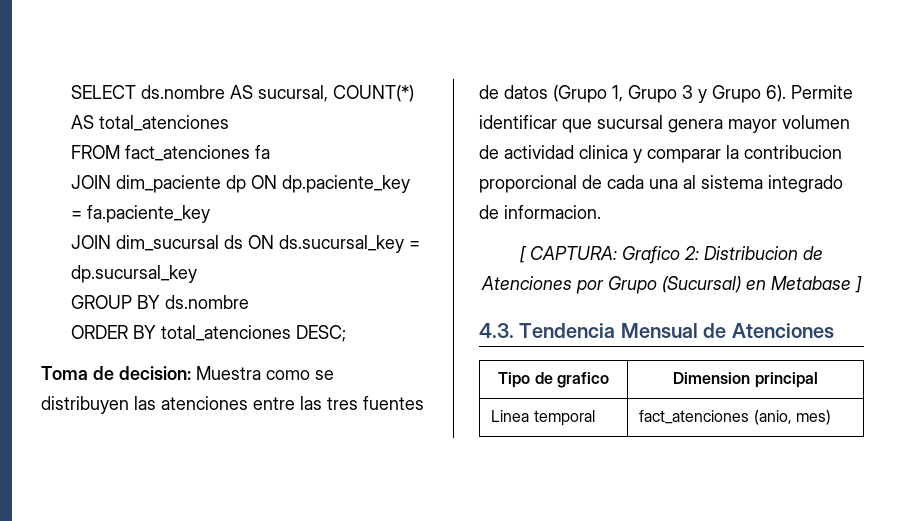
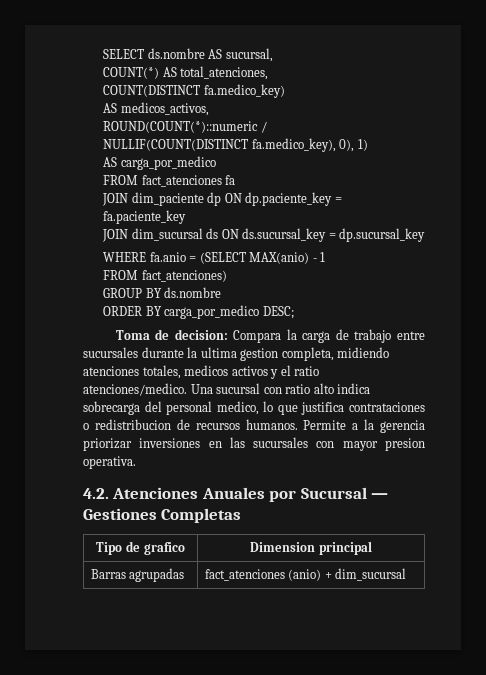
(329, 93) none -> (273, 55) //
[99,115,230,131] total_atenciones -> [180,66,269,80] [103,84,285,98] [103,102,209,116] [103,121,267,133] [103,138,368,152] [103,156,216,170] total_atenciones, // COUNT(DISTINCT fa.medico_key) // AS medicos_activos, // ROUND(COUNT(*)::numeric / // NULLIF(COUNT(DISTINCT fa.medico_key), 0), 1) // AS carga_por_medico
(198, 274) none -> [103,252,326,264] [103,270,227,282] // WHERE fa.anio = (SELECT MAX(anio) - 1 // FROM fact_atenciones)
[161,325,292,341] total_atenciones -> [164,305,260,319] carga_por_medico
[196,366,334,380] [41,396,424,414] [479,85,853,103] [479,115,850,133] [479,145,842,163] [479,175,843,193] [479,205,601,219] [520,246,823,264] [481,276,862,294] [479,323,834,338] Muestra como se distribuyen las atenciones entre las tres fuentes de datos (Grupo 1, Grupo 3 y Grupo 6). Permite identificar que sucursal genera mayor volumen de actividad clinica y comparar la contribucion proporcional de cada una al sistema integrado de informacion. // [ CAPTURA: Grafico 2: Distribucion de Atenciones por Grupo (Sucursal) en Metabase ] // 4.3. Tendencia Mensual de Atenciones -> [233,329,426,343] [83,347,390,361] [83,365,320,379] [83,383,371,396] [83,401,425,415] [83,419,425,433] [83,437,425,451] [83,456,136,469] [83,487,389,502] [83,508,242,523] Compara la carga de trabajo entre sucursales durante la ultima gestion completa, midiendo atenciones totales, medicos activos y el ratio atenciones/medico. Una sucursal con ratio alto indica sobrecarga del personal medico, lo que justifica contrataciones o redistribucion de recursos humanos. Permite a la gerencia priorizar inversiones en las sucursales con mayor presion operativa. // 4.2. Atenciones Anuales por Sucursal — Gestiones Completas
[491,410,595,426] [639,410,832,425] Linea temporal | fact_atenciones (anio, mes) -> [90,568,185,582] [204,568,407,581] Barras agrupadas | fact_atenciones (anio) + dim_sucursal

